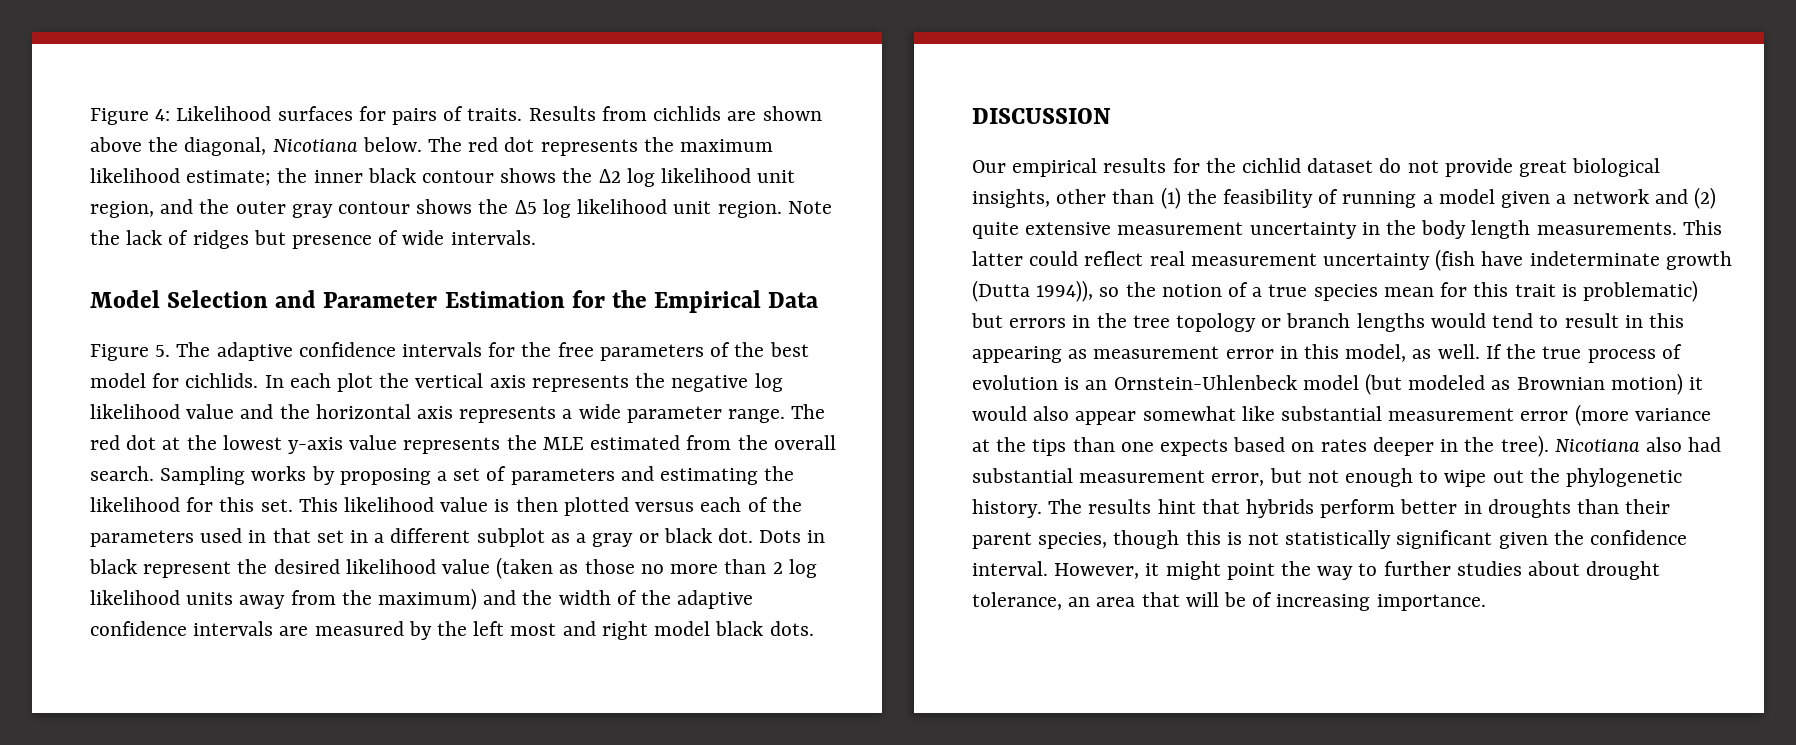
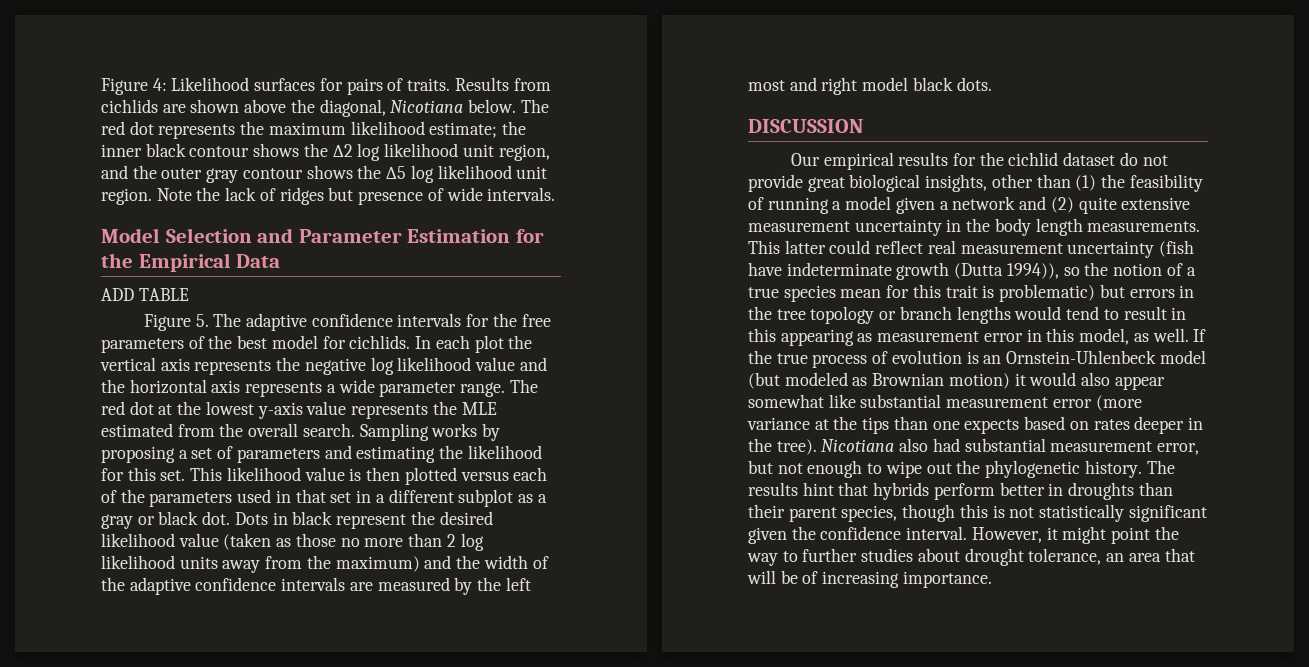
(819, 300) none -> [101,288,189,301] // ADD TABLE

